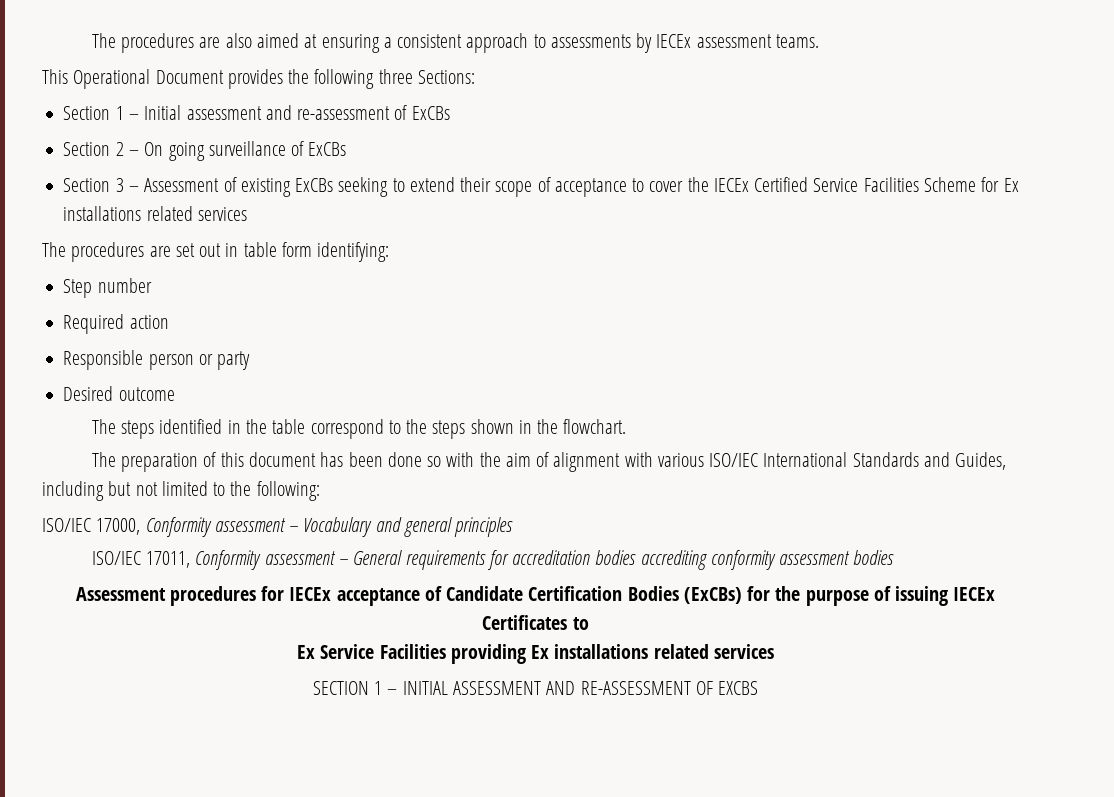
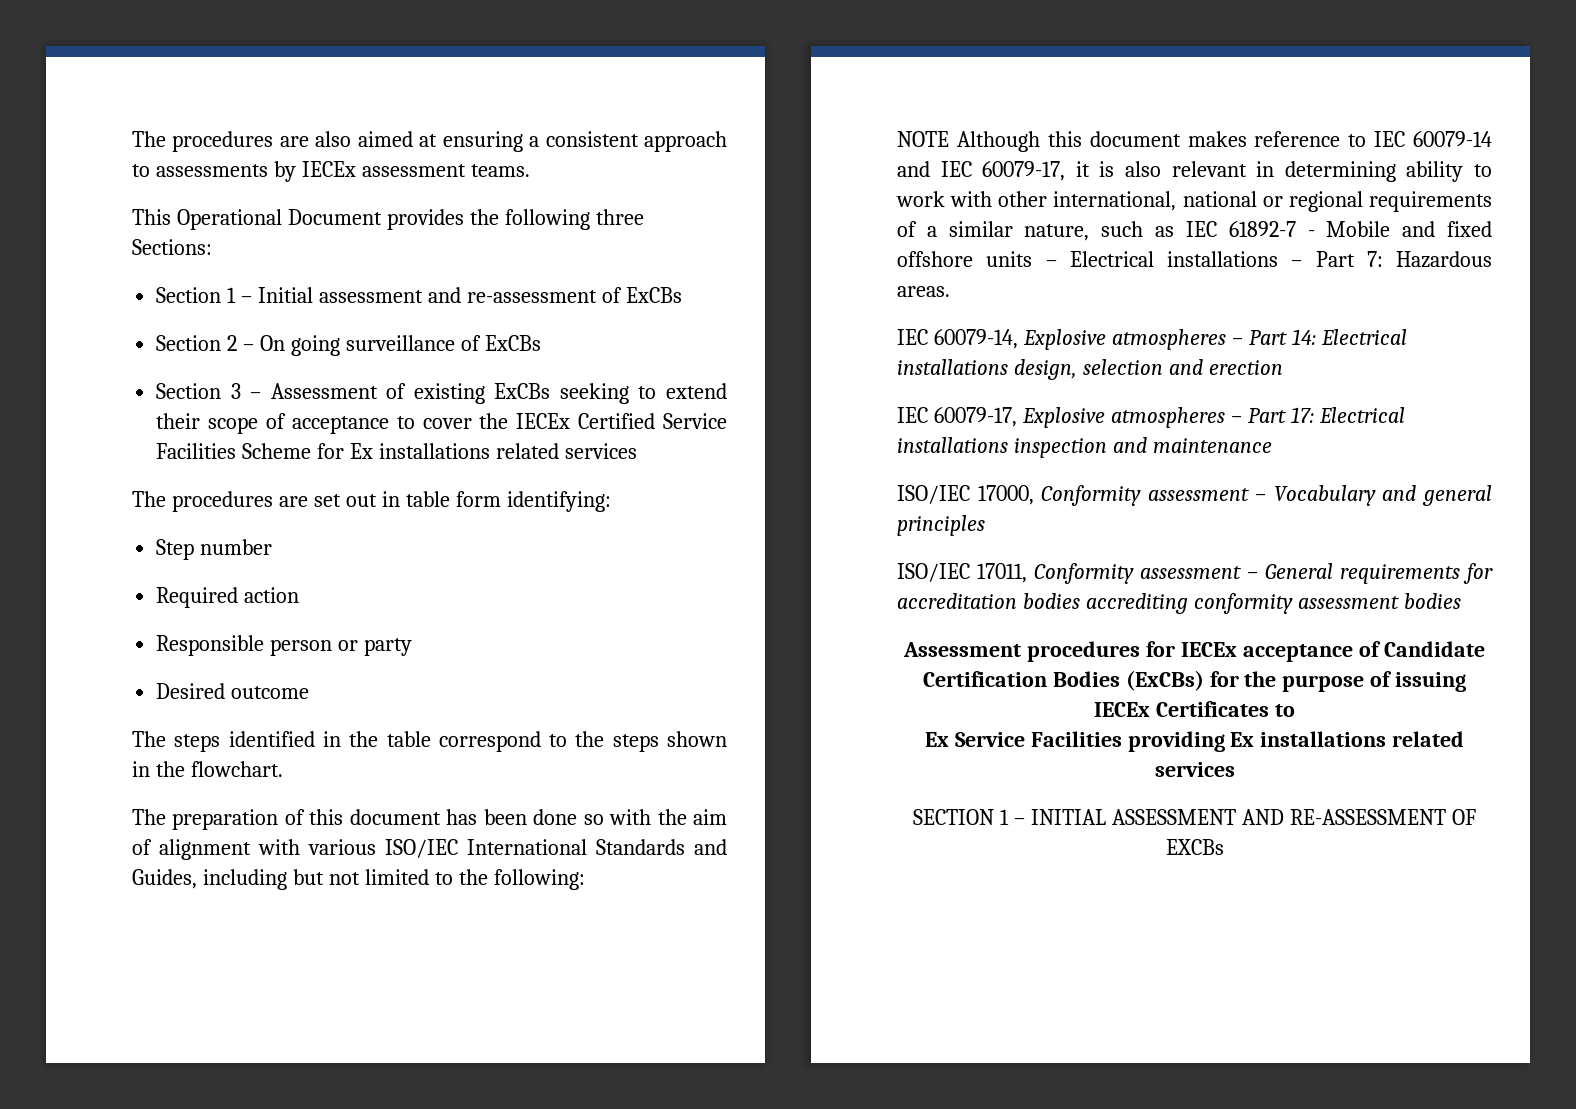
(320, 491) none -> [897,131,1492,152] [897,161,1492,182] [896,191,1492,212] [897,221,1492,241] [897,251,1492,268] [897,286,950,297] [897,329,1407,350] [897,359,1283,380] [897,407,1405,428] [897,437,1272,458] // NOTE Although this document makes reference to IEC 60079-14 and IEC 60079-17, it is also relevant in determining ability to work with other international, national or regional requirements of a similar nature, such as IEC 61892-7 - Mobile and fixed offshore units – Electrical installations – Part 7: Hazardous areas. // IEC 60079-14, Explosive atmospheres – Part 14: Electrical installations design, selection and erection // IEC 60079-17, Explosive atmospheres – Part 17: Electrical installations inspection and maintenance
[718,681,759,695] EXCBS -> [1165,839,1224,855] EXCBs

